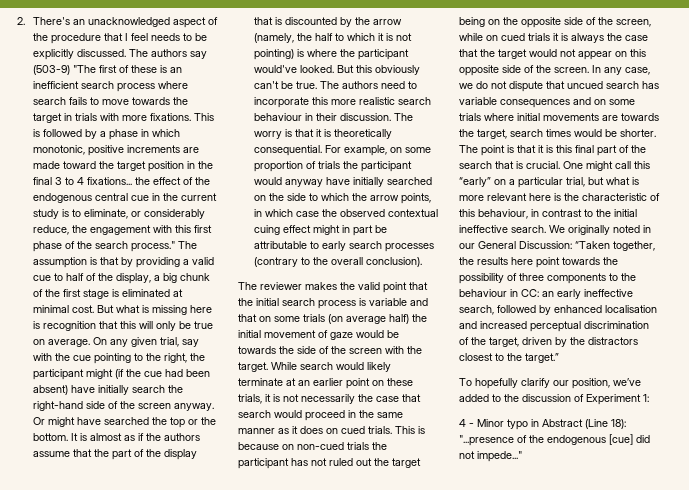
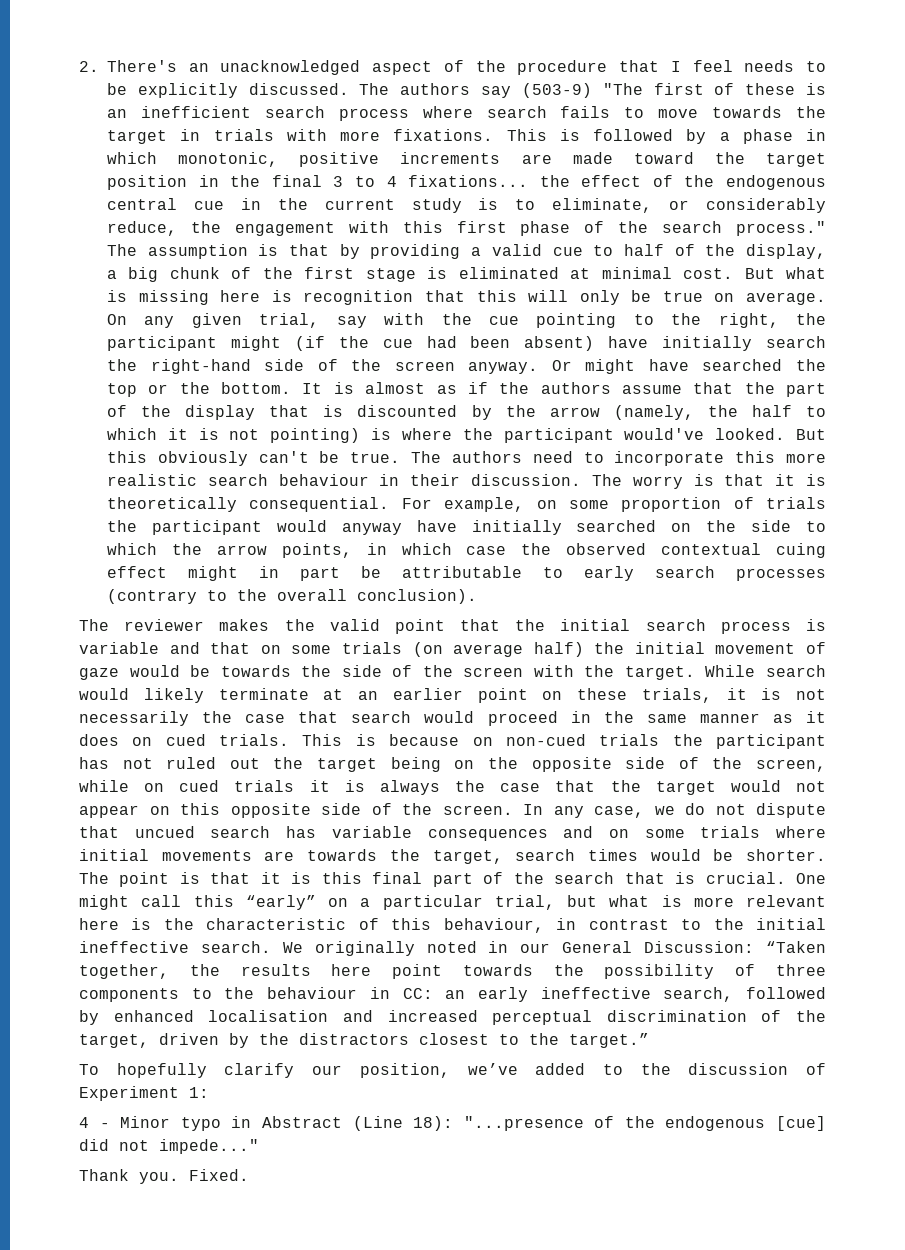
(522, 456) none -> [79,1169,249,1184] // Thank you. Fixed.

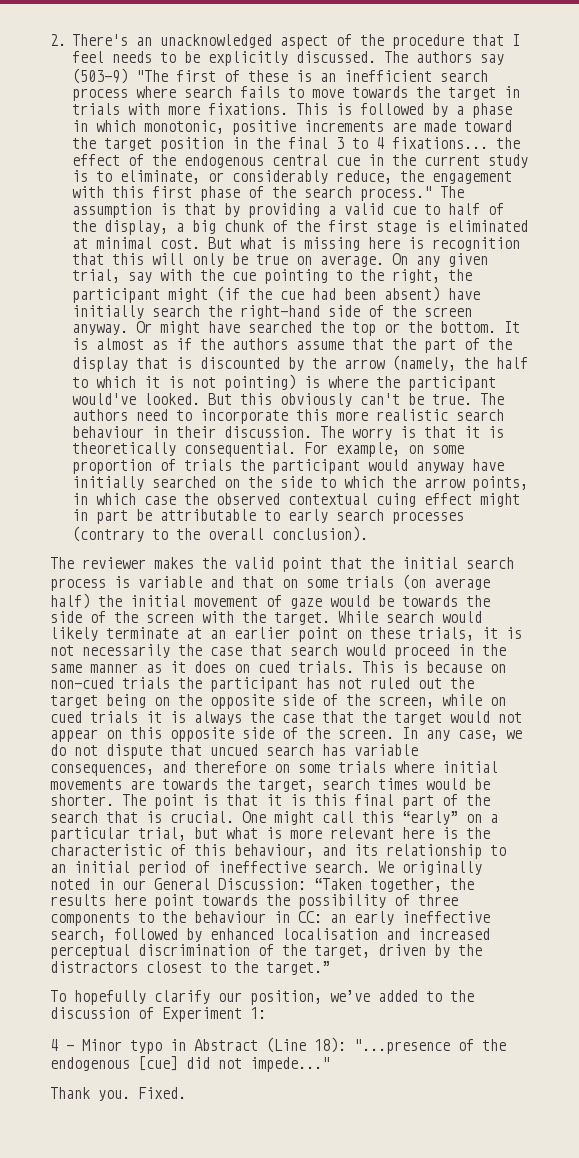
[427,826,594,841] consequences and -> [50,761,266,776] consequences, and therefore
[556,918,826,930] in contrast to the initial -> [322,844,506,859] [50,861,210,876] and its relationship to an initial period of

